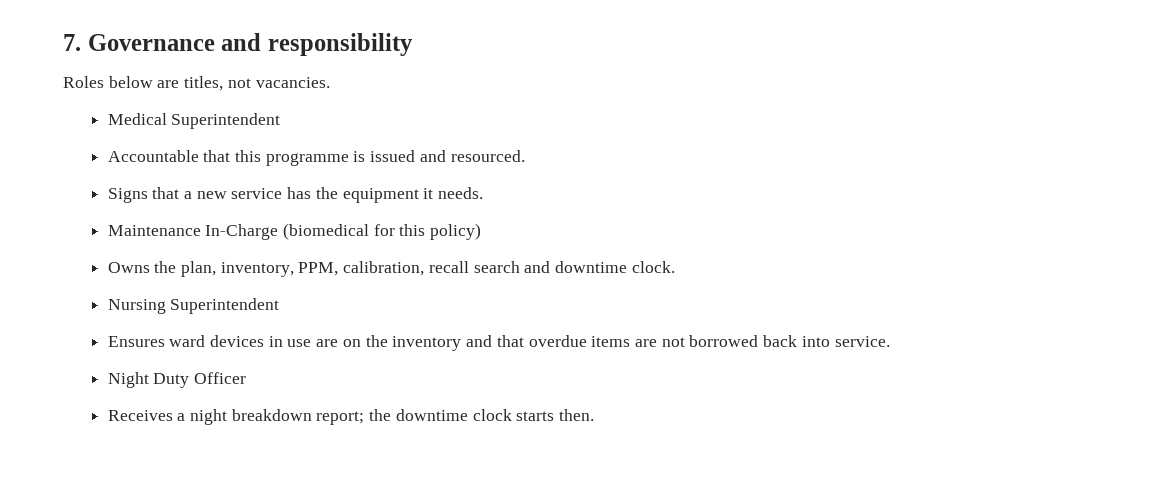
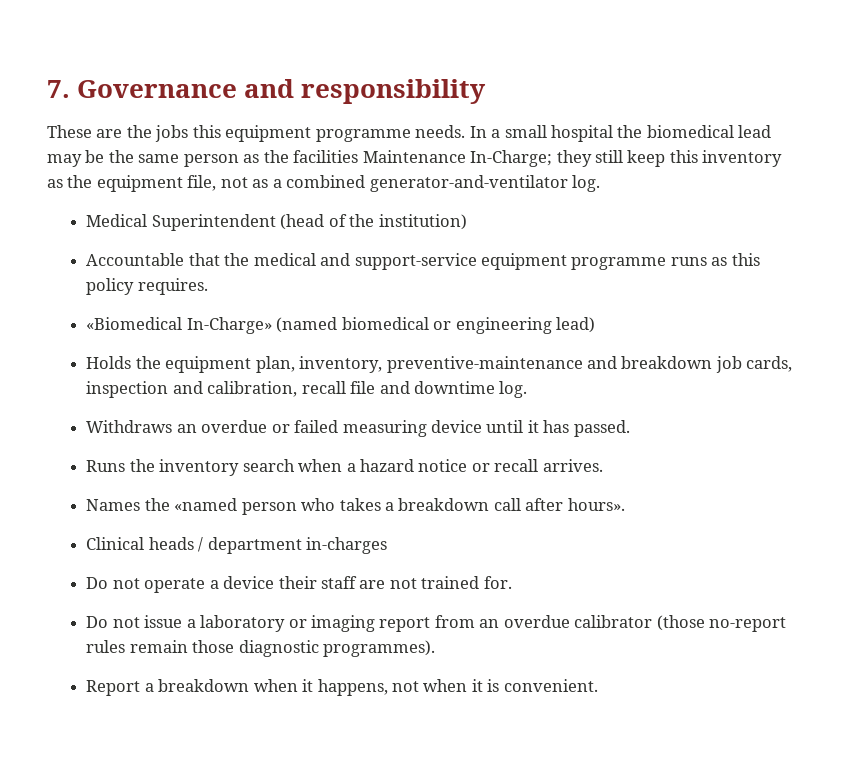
[63,76,330,91] [107,113,281,129] [107,150,525,166] [107,187,484,203] [107,223,482,240] [107,261,339,277] Roles below are titles, not vacancies. // Medical Superintendent // Accountable that this programme is issued and resourced. // Signs that a new service has the equipment it needs. // Maintenance In-Charge (biomedical for this policy) // Owns the plan, inventory, PPM, -> [47,125,772,142] [47,150,783,167] [47,175,601,192] [86,214,467,231] [86,253,760,270] [86,278,208,295] [86,317,595,334] [86,356,793,373] [86,381,203,398] These are the jobs this equipment programme needs. In a small hospital the biomedical lead may be the same person as the facilities Maintenance In-Charge; they still keep this inventory as the equipment file, not as a combined generator-and-ventilator log. // Medical Superintendent (head of the institution) // Accountable that the medical and support-service equipment programme runs as this policy requires. // «Biomedical In-Charge» (named biomedical or engineering lead) // Holds the equipment plan, inventory, preventive-maintenance and breakdown job cards, inspection and
[473,261,520,273] search -> [350,381,376,394] file
[631,261,675,273] [107,298,280,314] [107,335,890,351] [107,372,247,388] [107,409,595,425] clock. // Nursing Superintendent // Ensures ward devices in use are on the inventory and that overdue items are not borrowed back into service. // Night Duty Officer // Receives a night breakdown report; the downtime clock starts then. -> [499,381,528,398] [86,420,630,437] [86,459,603,476] [86,498,625,515] [86,537,388,554] [86,576,512,593] [86,615,787,632] [86,640,436,657] [86,679,598,696] log. // Withdraws an overdue or failed measuring device until it has passed. // Runs the inventory search when a hazard notice or recall arrives. // Names the «named person who takes a breakdown call after hours». // Clinical heads / department in-charges // Do not operate a device their staff are not trained for. // Do not issue a laboratory or imaging report from an overdue calibrator (those no-report rules remain those diagnostic programmes). // Report a breakdown when it happens, not when it is convenient.

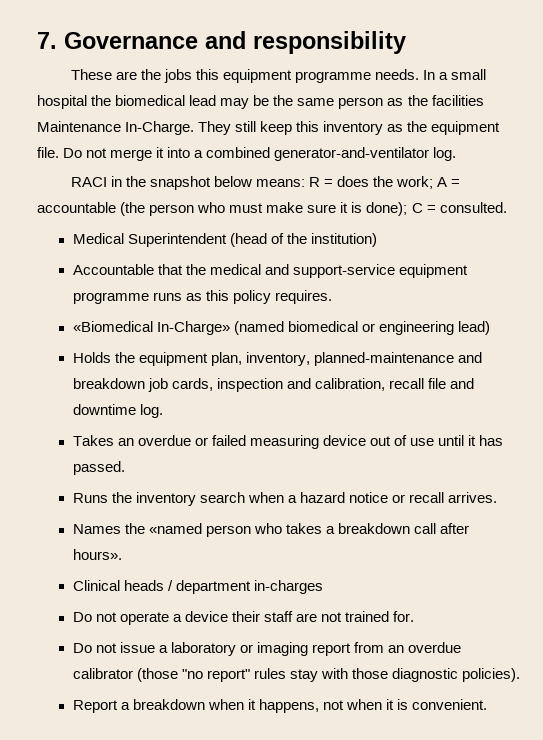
[470,150,592,167] In-Charge; they -> [125,121,232,135] In-Charge. They
[187,175,601,192] file, not as a combined generator-and-ventilator log. -> [37,147,457,161] [70,176,461,190] [37,202,507,216] file. Do not merge it into a combined generator-and-ventilator log. // RACI in the snapshot below means: R = does the work; A = accountable (the person who must make sure it is done); C = consulted.
[386,356,583,373] preventive-maintenance -> [313,352,454,366] planned-maintenance
[86,420,173,433] Withdraws -> [72,435,114,446] Takes
(482, 426) none -> [369,435,434,446] out of use
[709,617,787,632] [86,640,188,653] no-report rules remain -> [181,668,348,682] "no report" rules stay with
[323,640,436,657] programmes). -> [461,668,520,682] policies).

